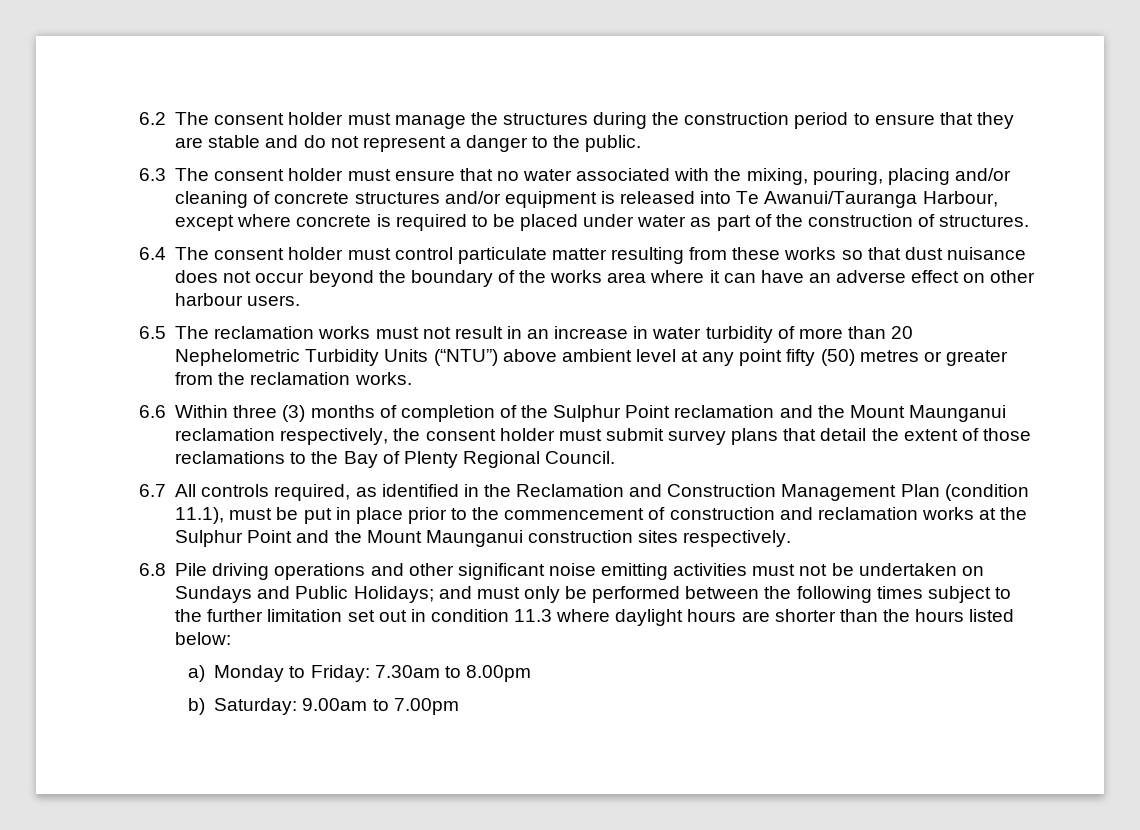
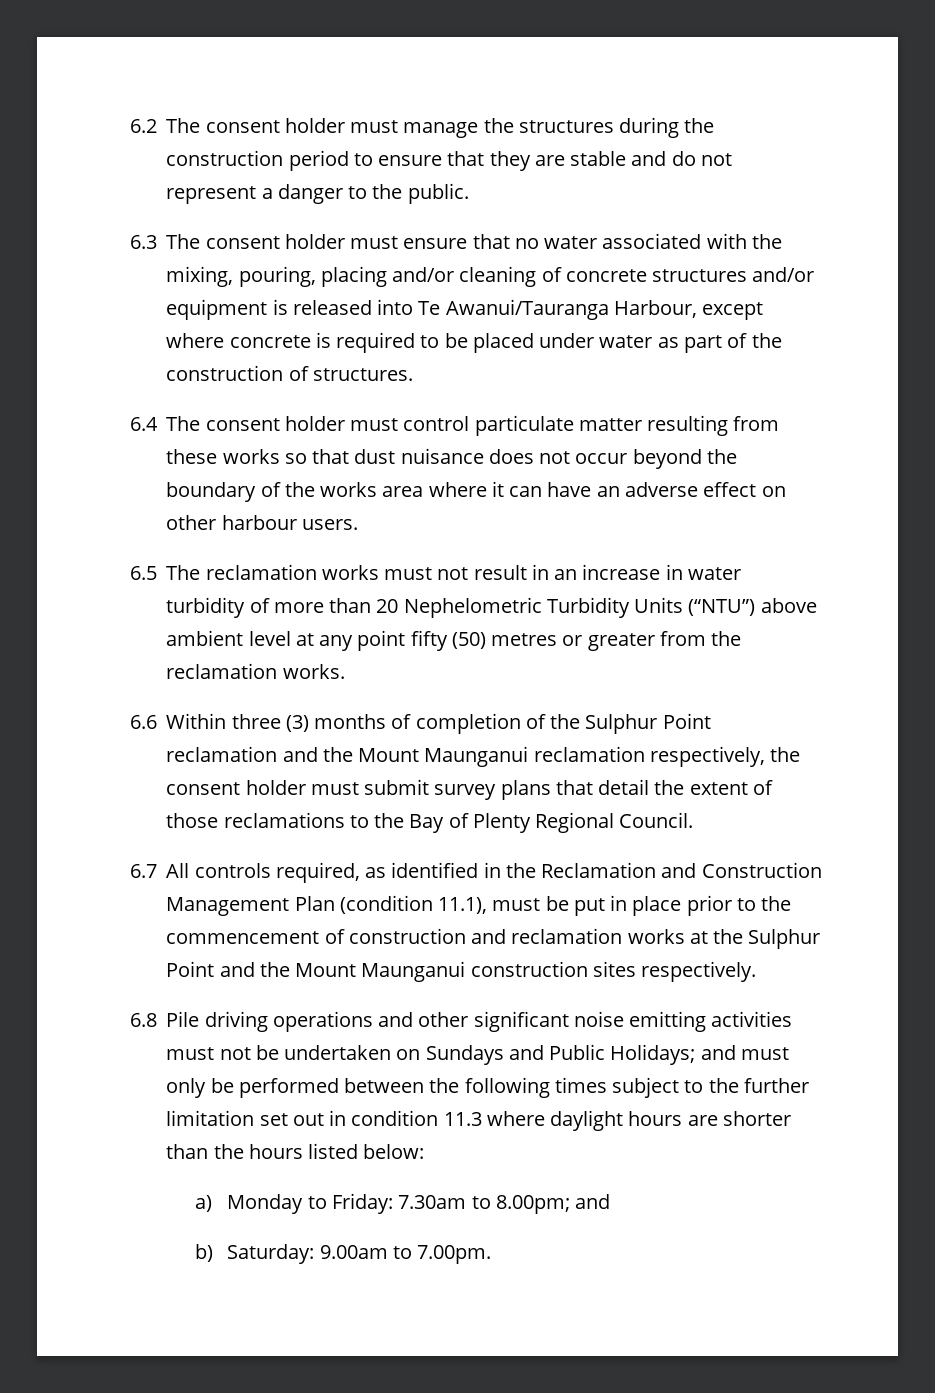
[466,665,532,682] 8.00pm -> [495,1194,611,1214] 8.00pm; and
[393,698,459,715] 7.00pm -> [417,1245,492,1264] 7.00pm.

